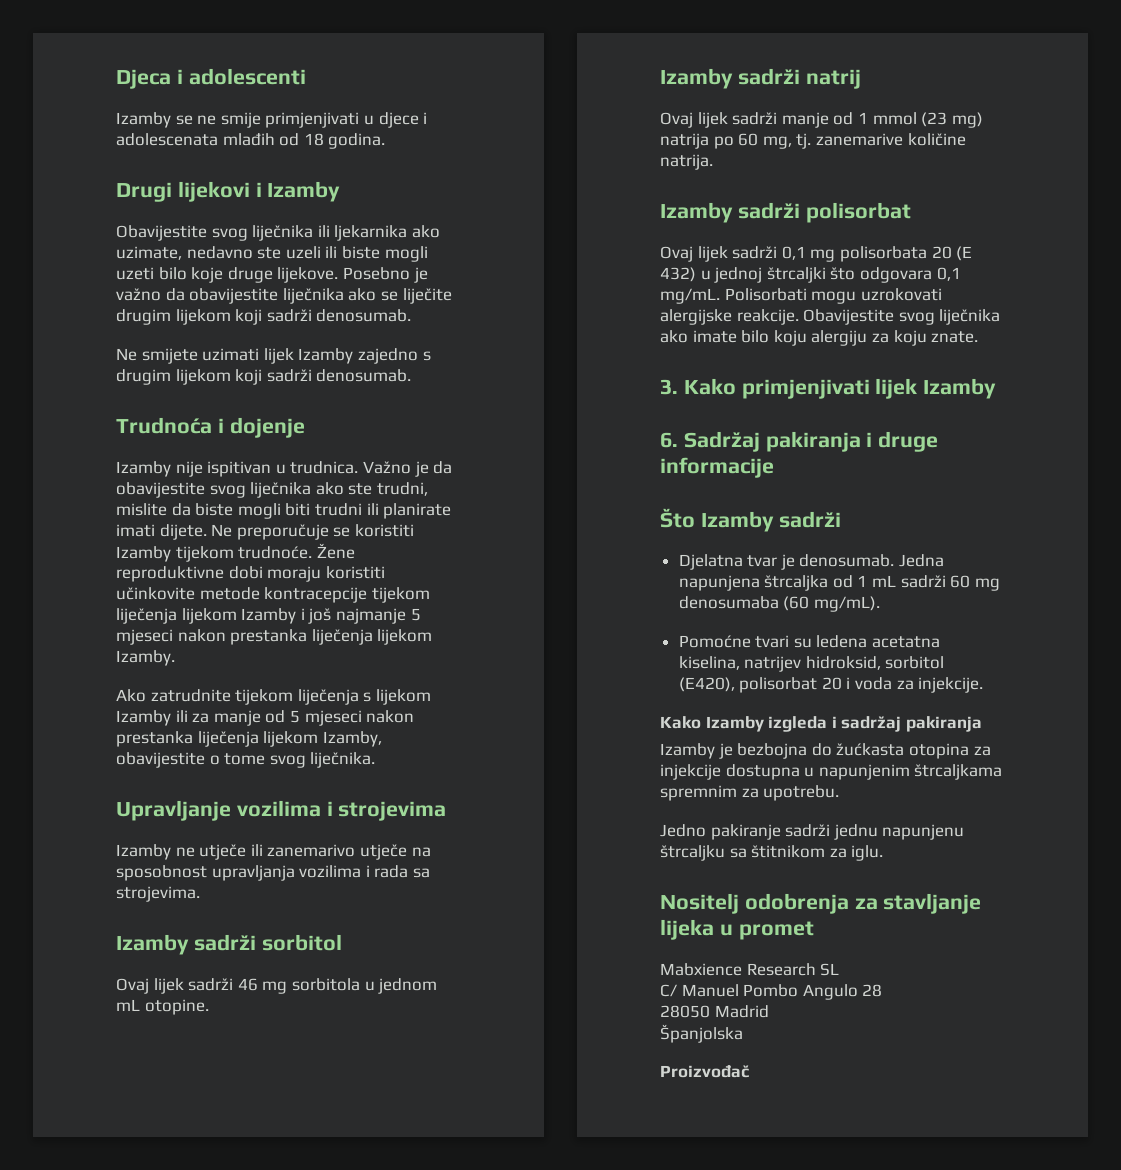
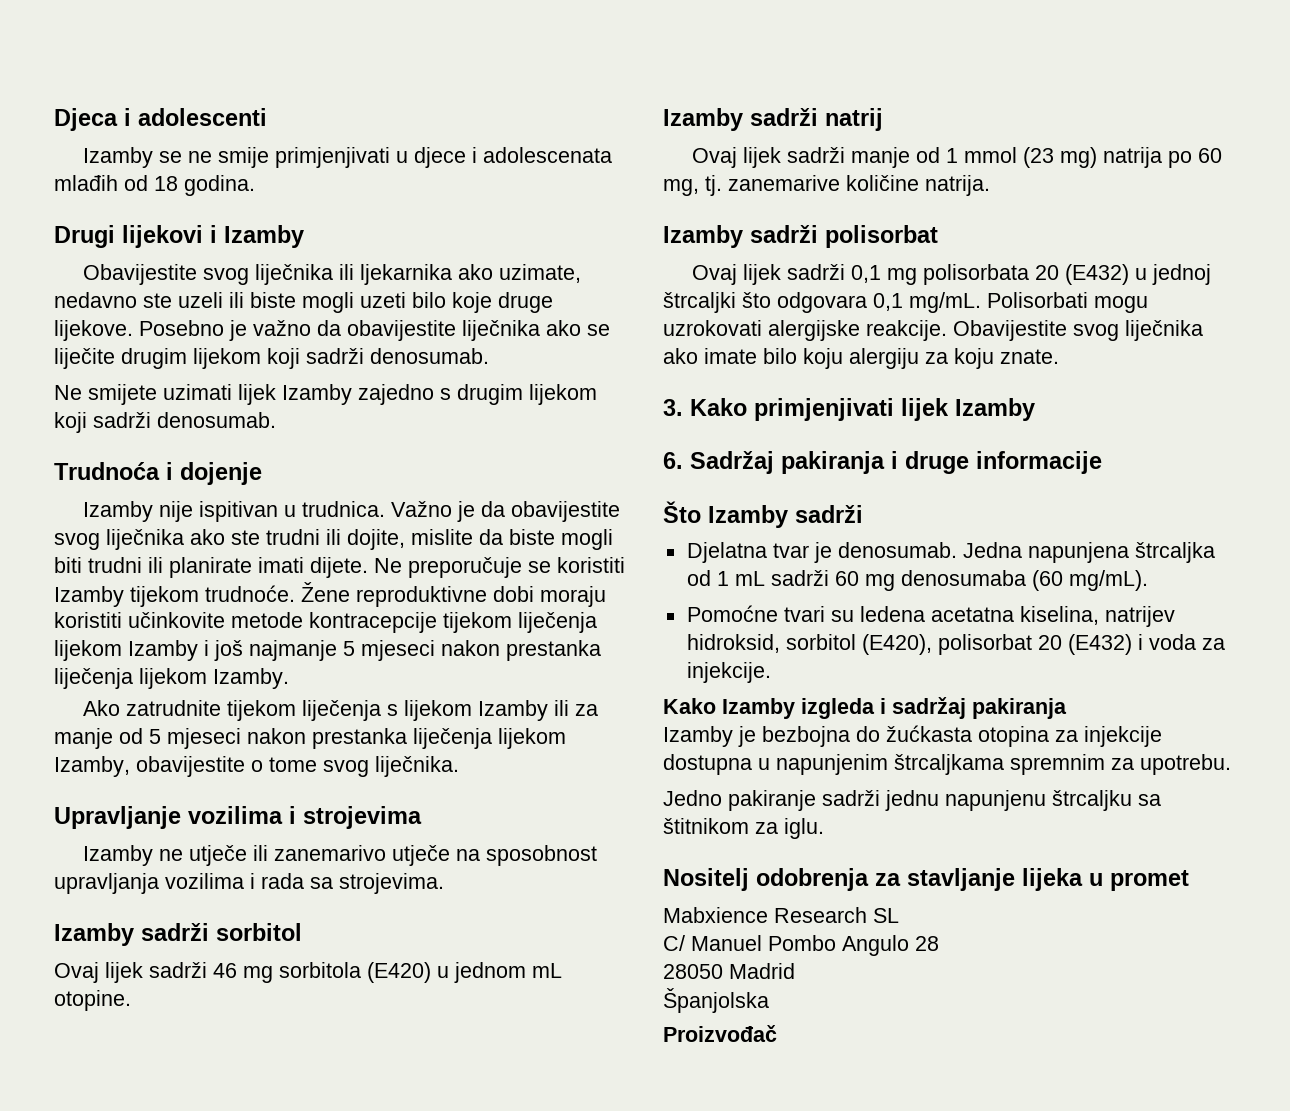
[376,482,428,496] trudni, -> [266,529,405,550] trudni ili dojite,
(360, 984) none -> [367,962,431,983] (E420)
[956,246,973,261] [660,267,696,282] (E 432) -> [1065,264,1130,285] (E432)
(842, 683) none -> [1067,634,1132,655] (E432)

